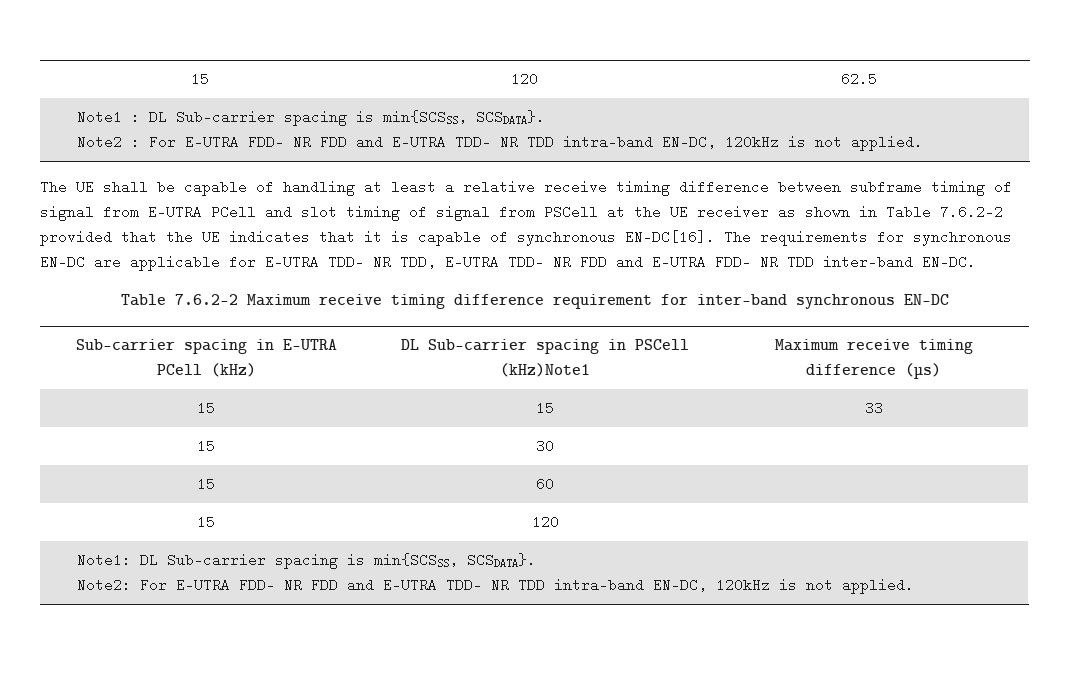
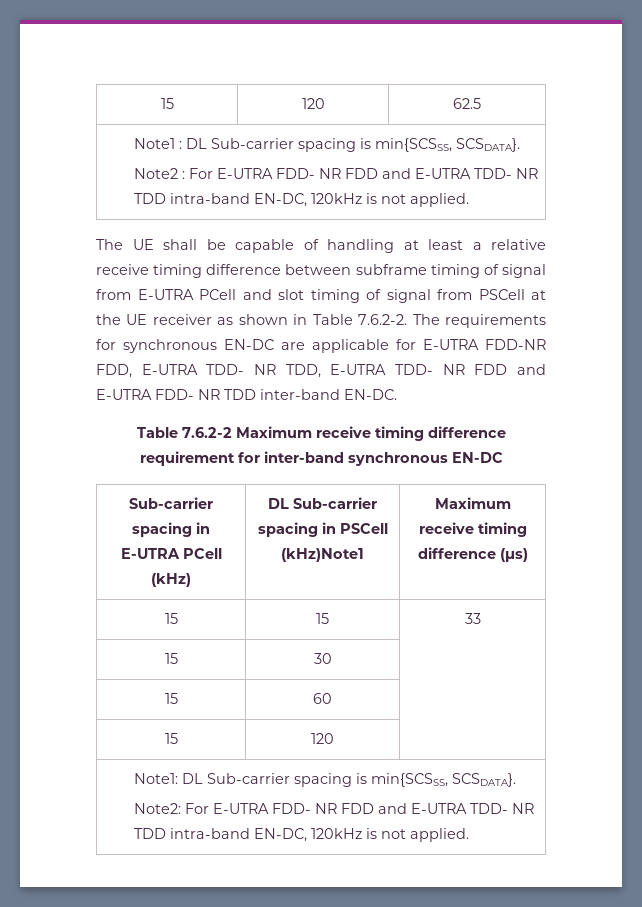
[940,205,1003,219] [40,230,715,246] 7.6.2-2 provided that the UE indicates that it is capable of synchronous EN-DC[16]. -> [358,314,408,325] 7.6.2-2.
(319, 262) none -> [485,339,546,350] [96,364,198,378] FDD-NR FDD, E-UTRA

